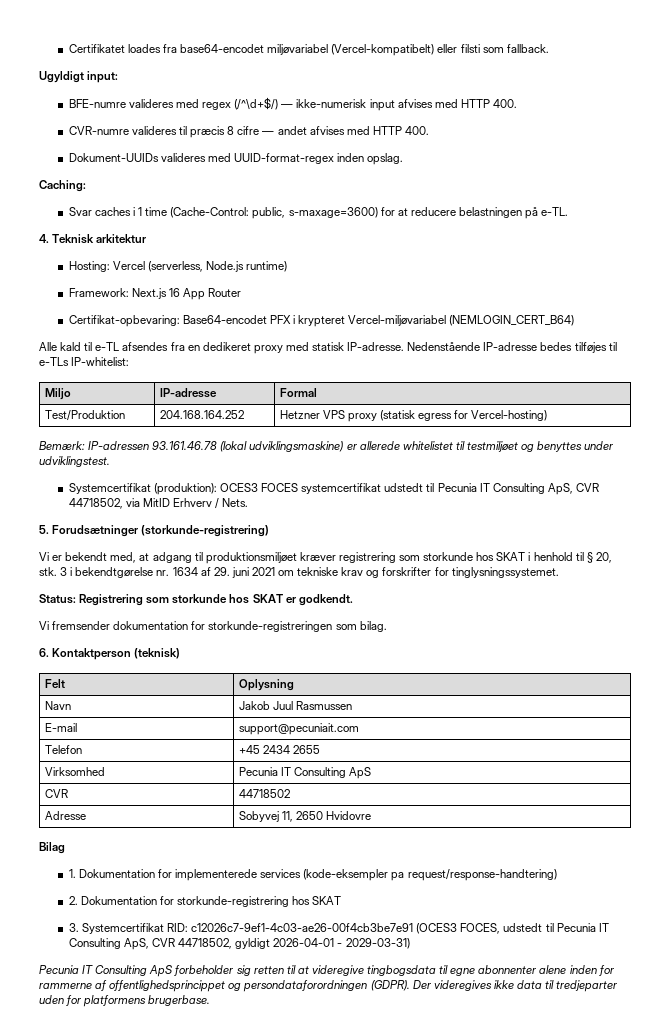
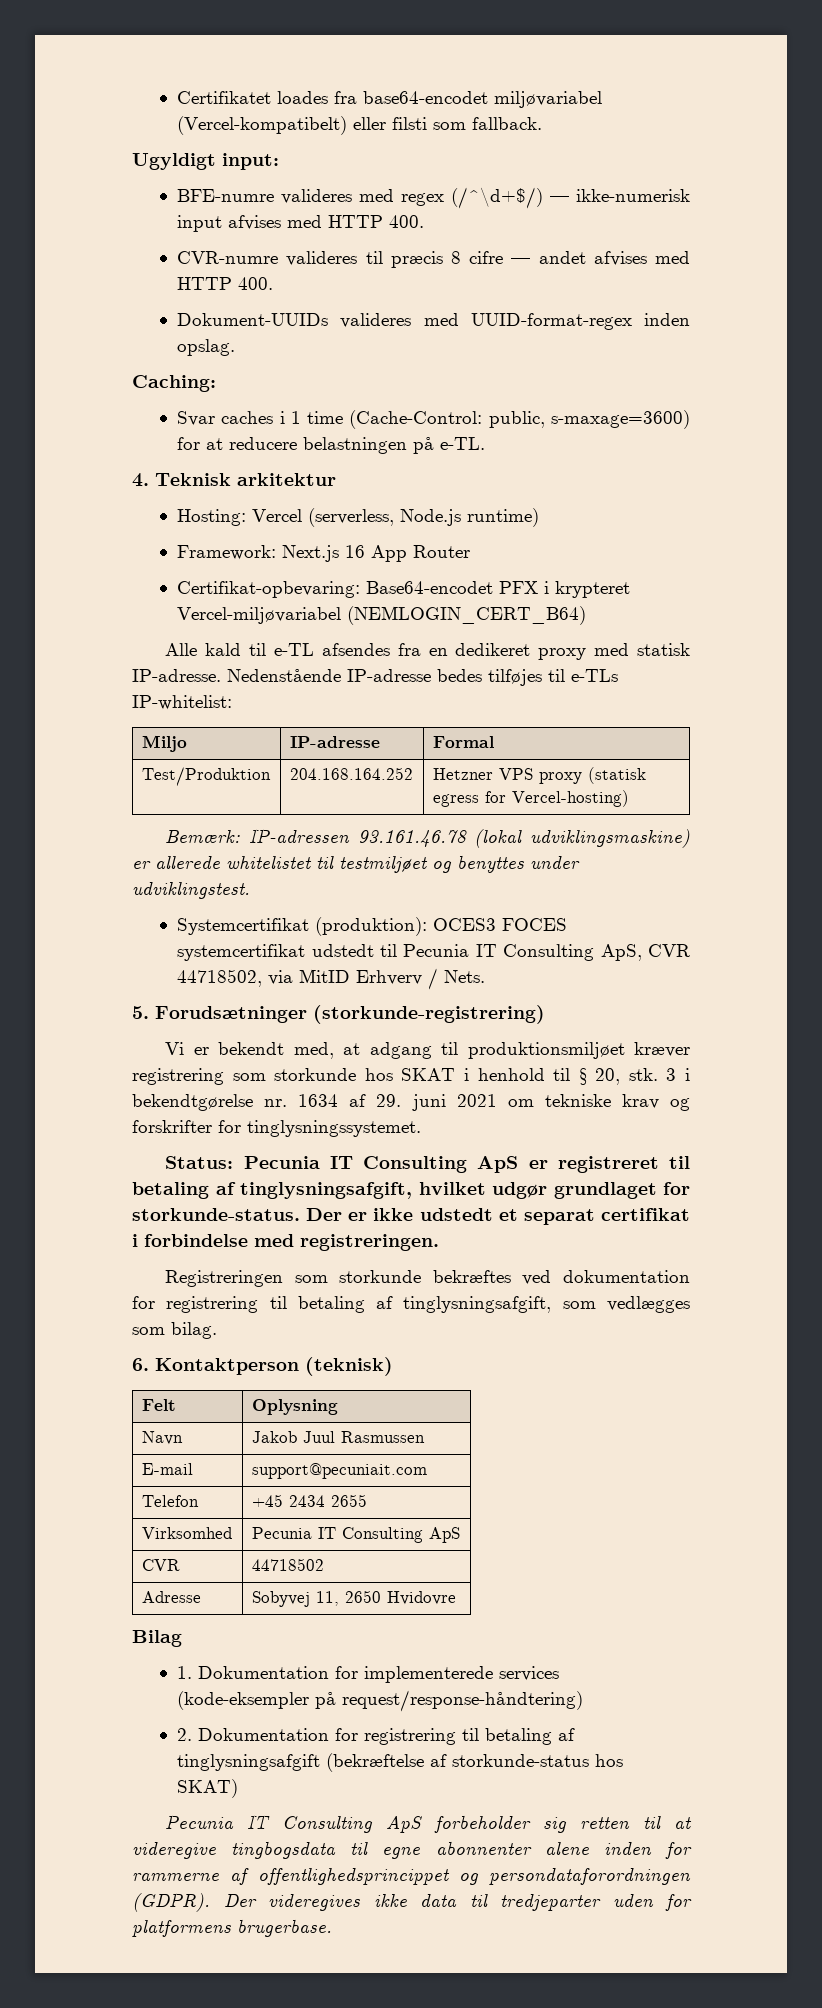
[79,594,353,606] [39,621,333,632] Registrering som storkunde hos SKAT er godkendt. // Vi fremsender dokumentation for storkunde-registreringen -> [243,1156,690,1173] [132,1182,690,1199] [132,1208,691,1225] [132,1234,439,1251] [165,1270,690,1287] [132,1296,690,1313] Pecunia IT Consulting ApS er registreret til betaling af tinglysningsafgift, hvilket udgør grundlaget for storkunde-status. Der er ikke udstedt et separat certifikat i forbindelse med registreringen. // Registreringen som storkunde bekræftes ved dokumentation for registrering til betaling af tinglysningsafgift, som vedlægges
[391,869,557,881] pa request/response-handtering) -> [315,1690,584,1712] på request/response-håndtering)
[177,896,342,907] [68,923,609,934] [68,938,410,950] storkunde-registrering hos SKAT // 3. Systemcertifikat RID: c12026c7-9ef1-4c03-ae26-00f4cb3be7e91 (OCES3 FOCES, udstedt til Pecunia IT Consulting ApS, CVR 44718502, gyldigt 2026-04-01 - 2029-03-31) -> [364,1728,576,1745] [177,1753,624,1772] [177,1779,239,1798] registrering til betaling af tinglysningsafgift (bekræftelse af storkunde-status hos SKAT)

